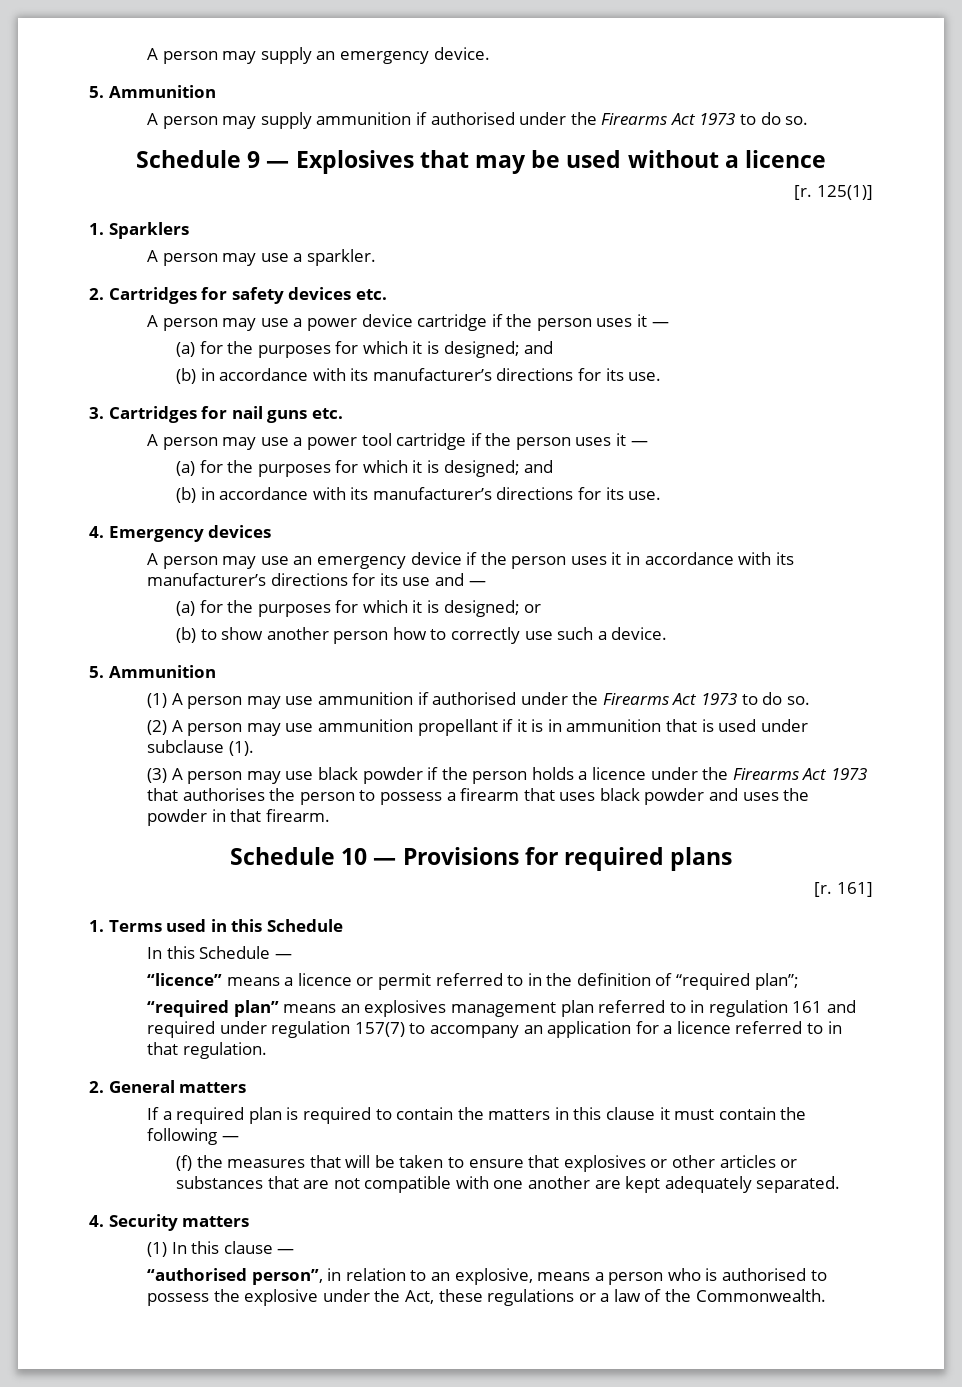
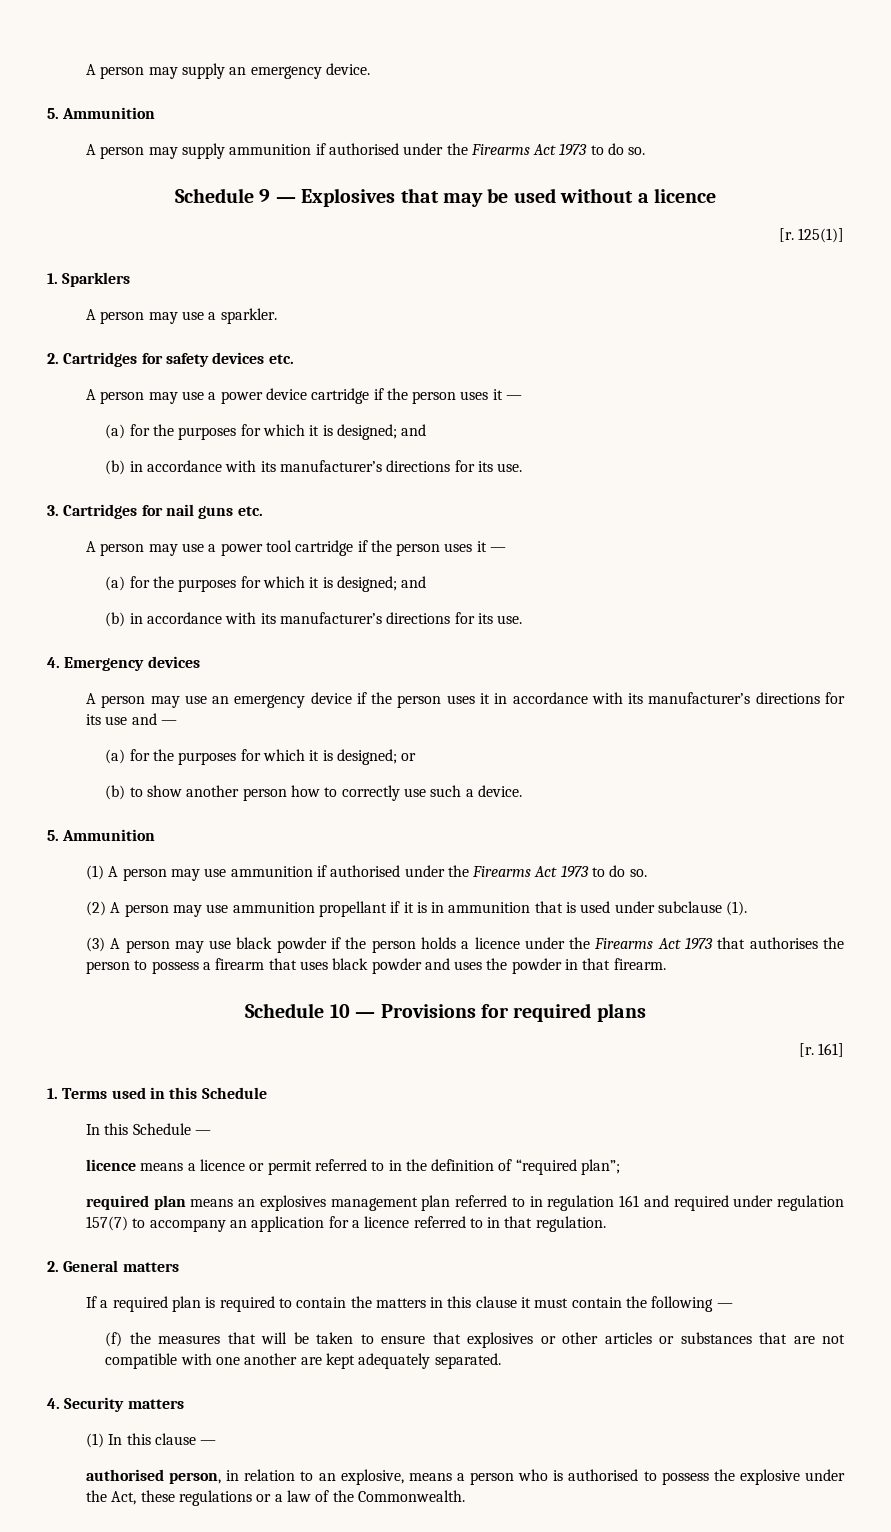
[146,973,222,986] “licence” -> [85,1159,136,1171] licence
[146,1000,279,1017] “required plan” -> [85,1195,186,1210] required plan
[146,1268,323,1285] “authorised person”, -> [85,1469,222,1484] authorised person,

